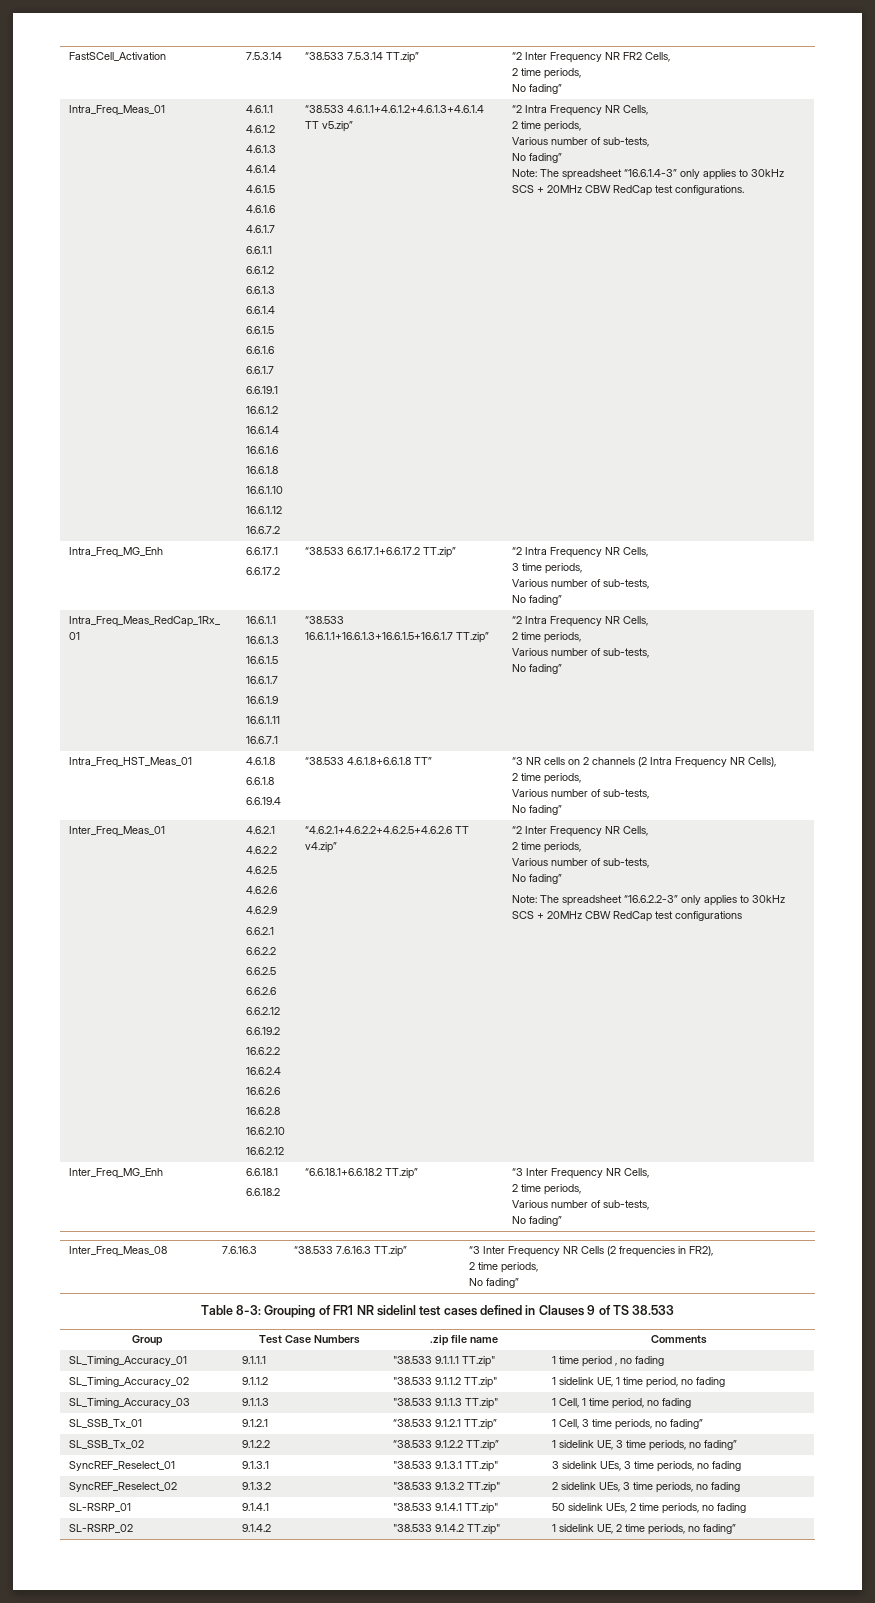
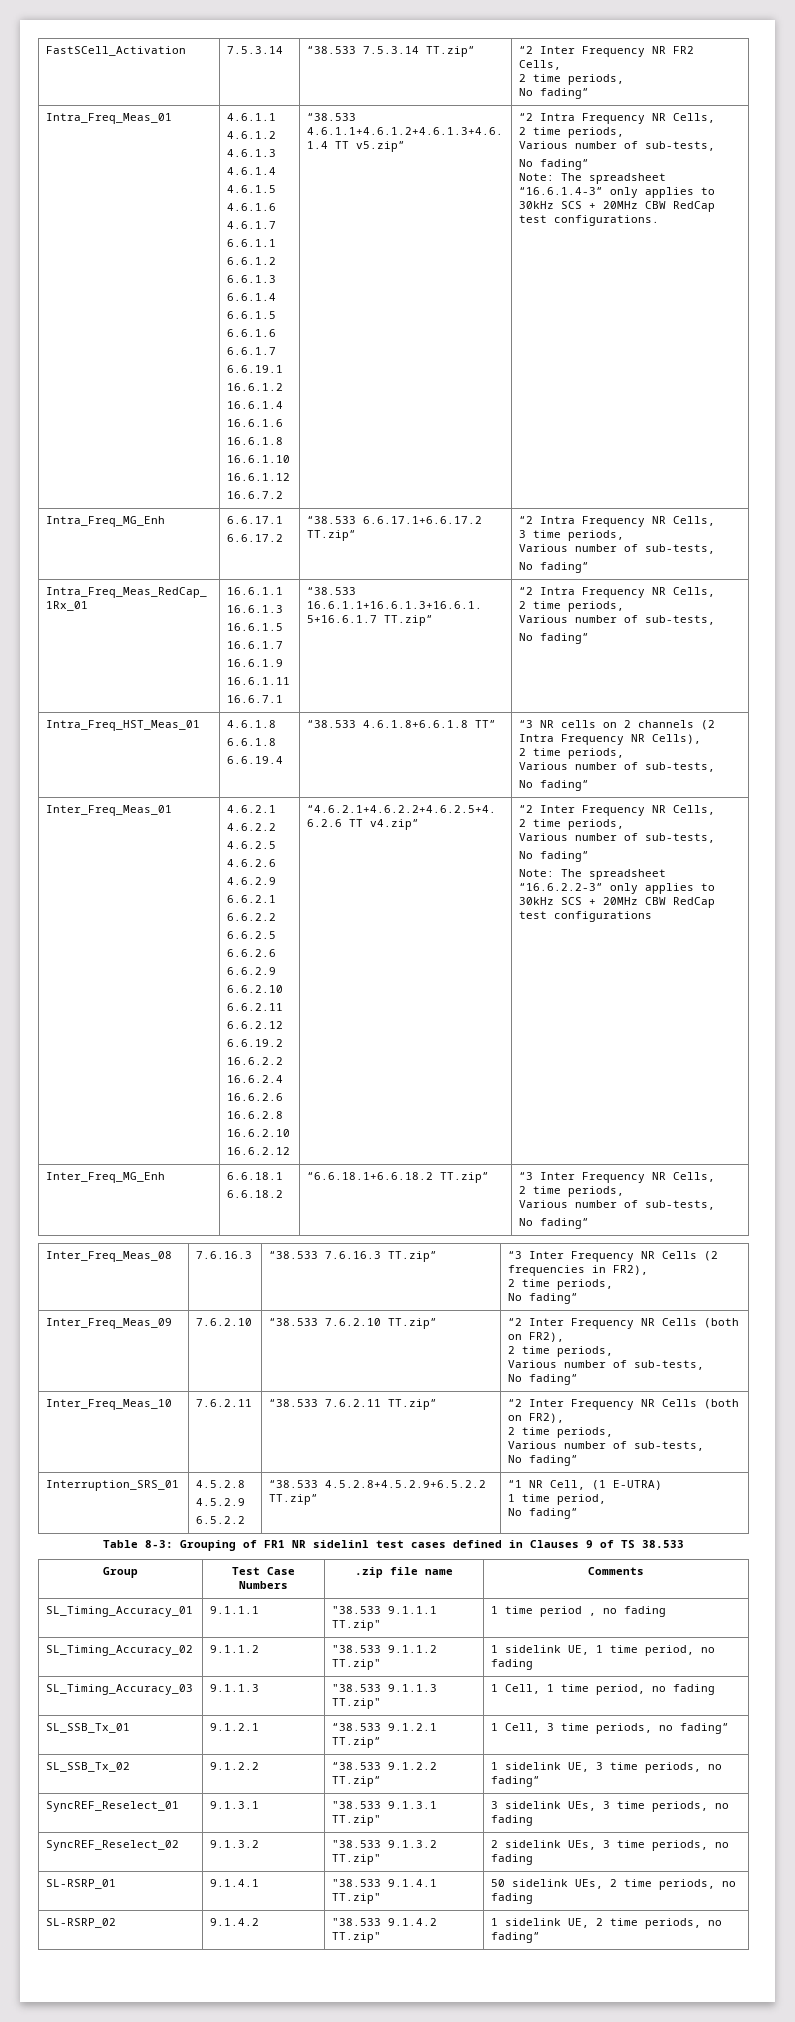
(277, 991) none -> [227,967,277,975] [227,985,284,993] [227,1003,284,1011] // 6.6.2.9 // 6.6.2.10 // 6.6.2.11
(520, 1283) none -> [46,1318,173,1329] [196,1318,253,1326] [269,1318,438,1329] [508,1318,740,1329] [508,1332,565,1342] [508,1346,614,1357] [508,1360,705,1370] [508,1374,579,1385] [46,1399,173,1410] [196,1399,253,1407] [269,1399,438,1410] [508,1399,740,1410] [508,1413,565,1423] [508,1427,614,1438] [508,1441,705,1451] [508,1455,579,1466] [46,1480,180,1491] [196,1480,246,1488] [196,1498,246,1506] [196,1516,246,1524] [269,1480,487,1488] [269,1494,319,1505] [508,1480,663,1490] [508,1494,607,1505] [508,1508,579,1519] // Inter_Freq_Meas_09 | 7.6.2.10 | “38.533 7.6.2.10 TT.zip” | “2 Inter Frequency NR Cells (both on FR2), // 2 time periods, // Various number of sub-tests, // No fading” // Inter_Freq_Meas_10 | 7.6.2.11 | “38.533 7.6.2.11 TT.zip” | “2 Inter Frequency NR Cells (both on FR2), // 2 time periods, // Various number of sub-tests, // No fading” // Interruption_SRS_01 | 4.5.2.8 // 4.5.2.9 // 6.5.2.2 | “38.533 4.5.2.8+4.5.2.9+6.5.2.2 TT.zip” | “1 NR Cell, (1 E-UTRA) // 1 time period, // No fading”

